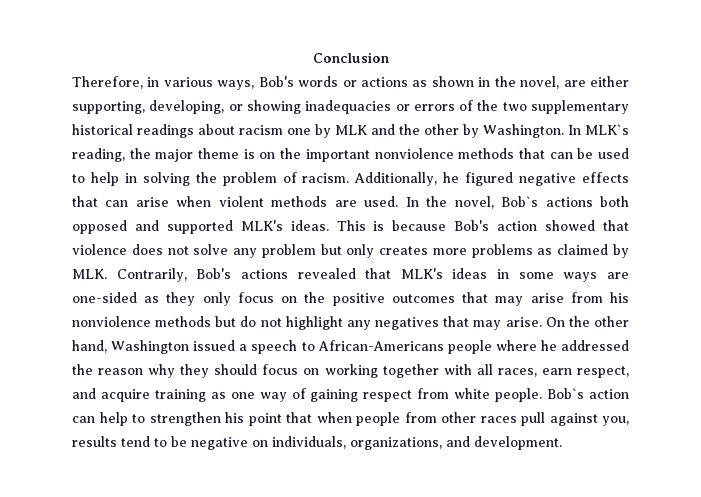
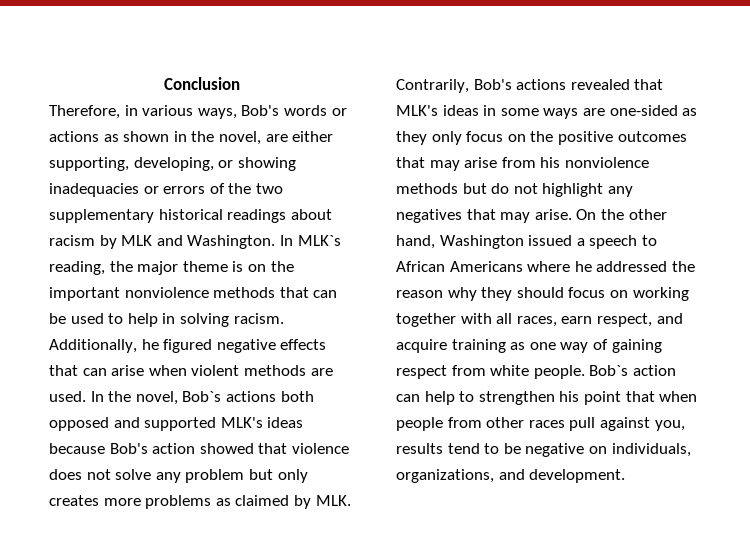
[287,128,311,135] one -> (95, 240) none
[399,124,479,138] the other by -> (183, 240) none
[195,172,297,186] the problem of -> (229, 320) none
[290,220,385,231] ideas. This is -> [267,417,304,428] ideas
[317,340,492,354] African-Americans people -> [396,261,523,272] African Americans

